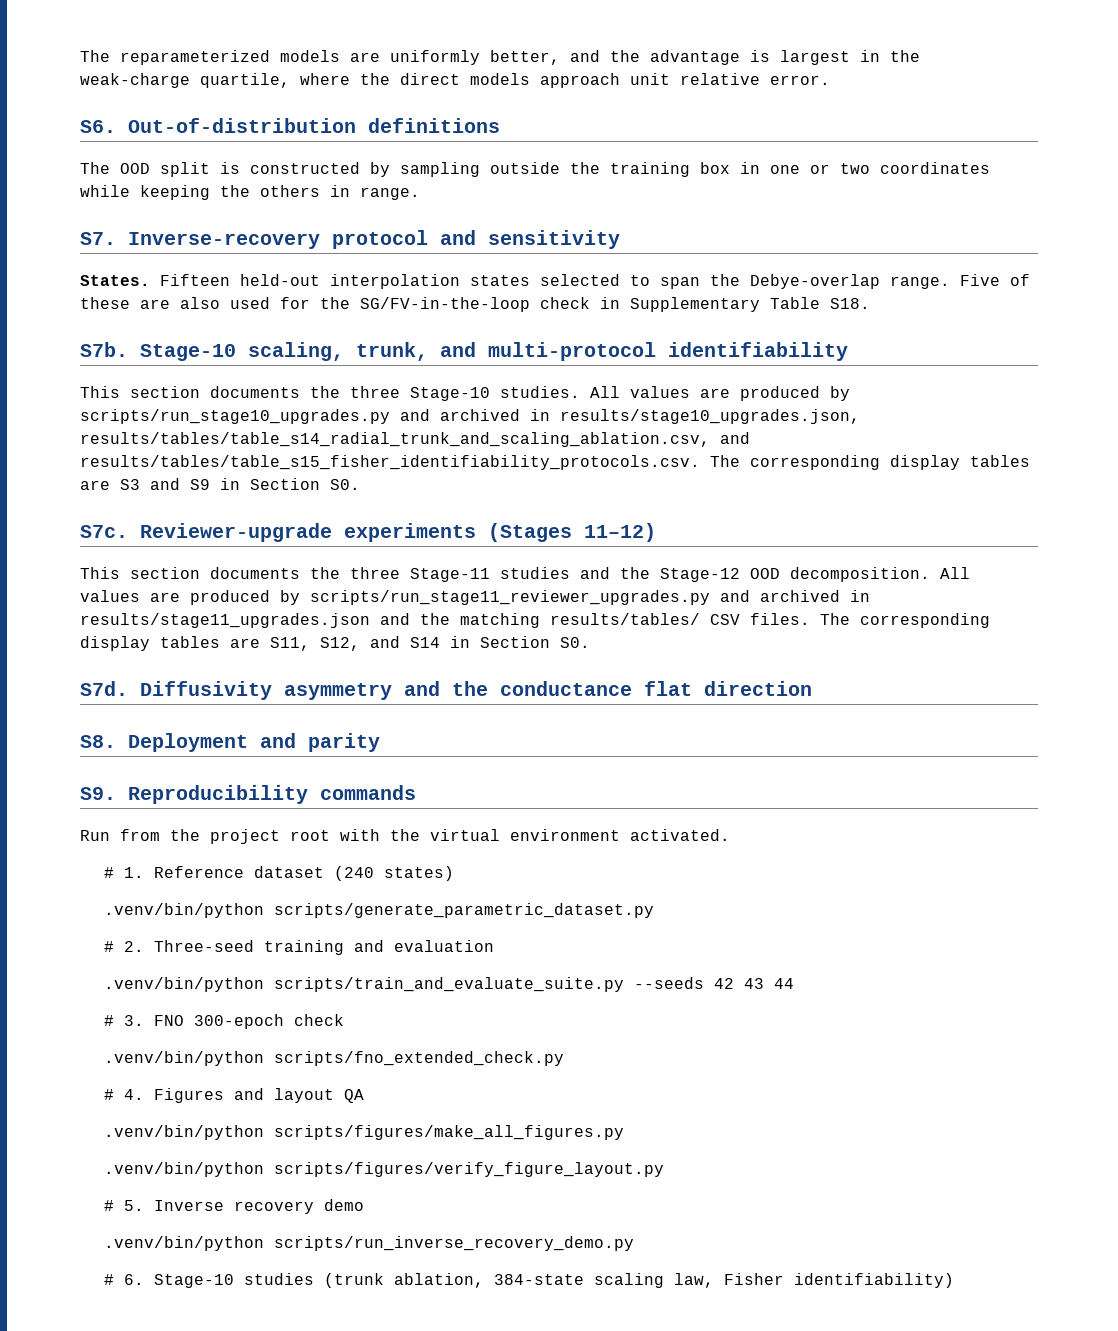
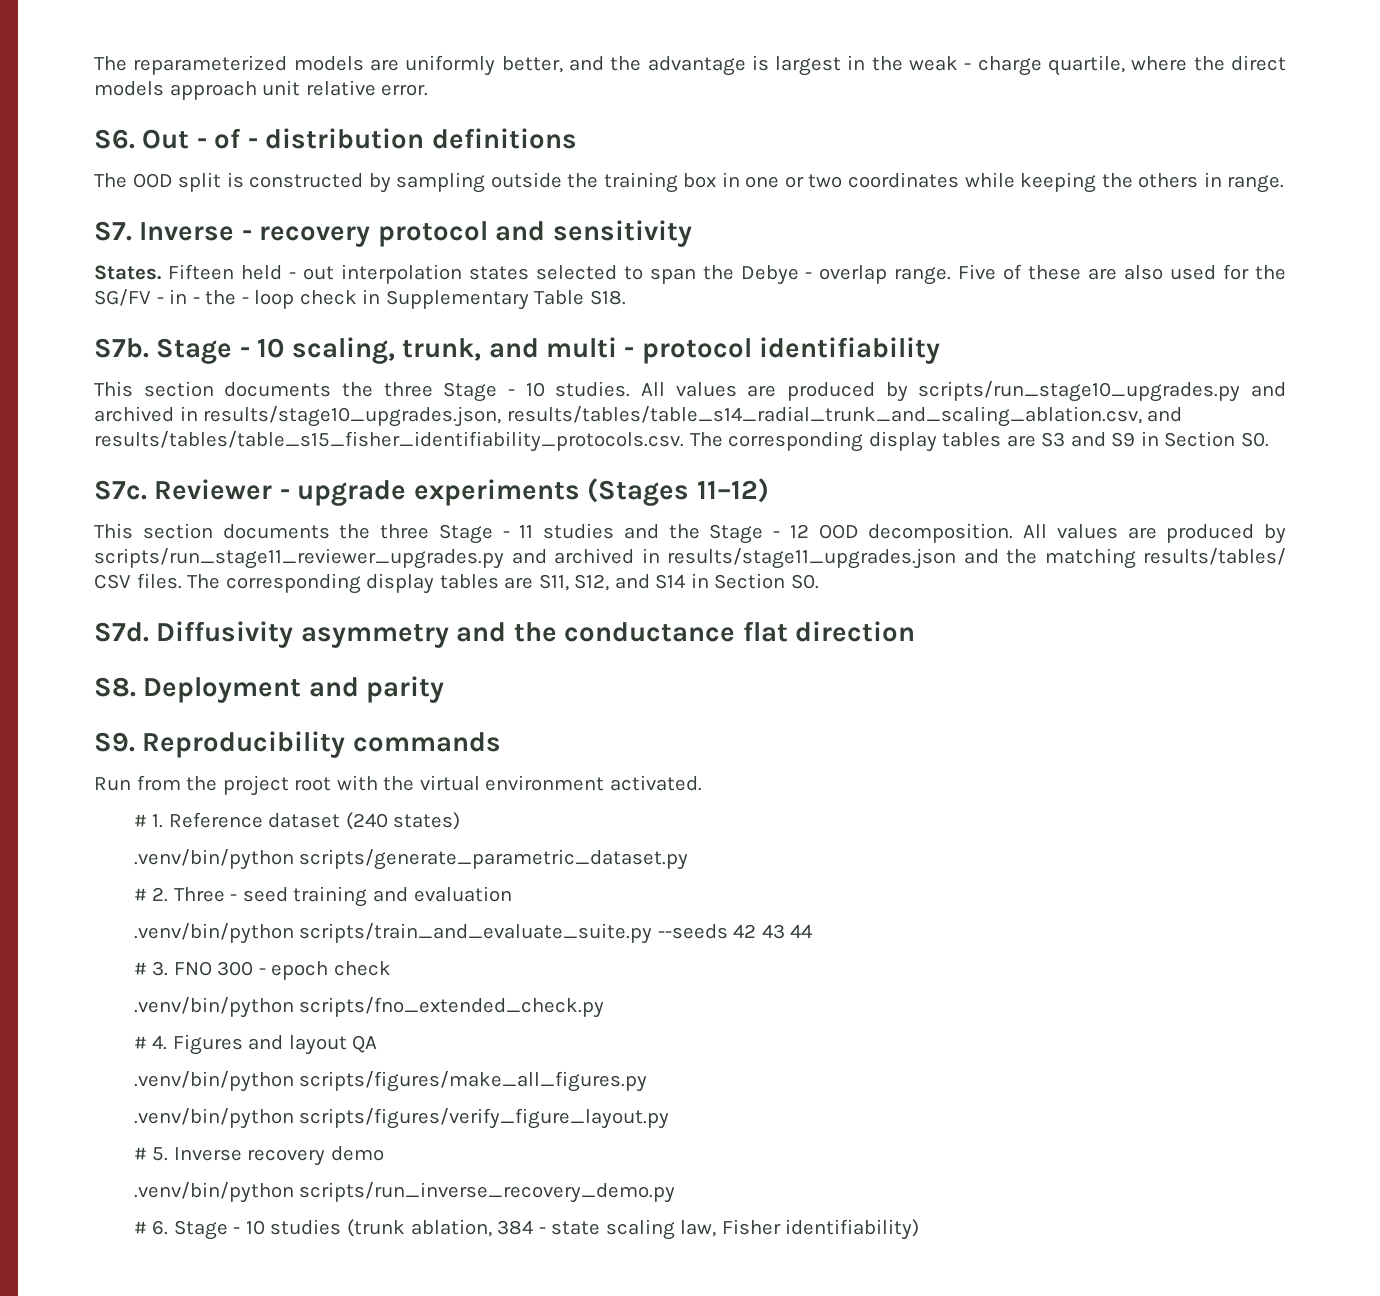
[80,73,190,88] weak-charge -> [909,56,1042,76] weak - charge
[128,118,356,133] Out-of-distribution -> [142,128,425,149] Out - of - distribution
[128,232,320,249] Inverse-recovery -> [139,222,371,247] Inverse - recovery
[240,274,320,286] held-out -> [240,265,334,280] held - out
[750,274,880,289] Debye-overlap -> [740,265,888,285] Debye - overlap
[360,297,530,312] SG/FV-in-the-loop -> [94,289,295,309] SG/FV - in - the - loop
[140,342,656,361] Stage-10 scaling, trunk, and multi-protocol -> [156,337,752,364] Stage - 10 scaling, trunk, and multi - protocol
[410,387,490,401] Stage-10 -> [443,382,545,402] Stage - 10
[140,523,332,542] Reviewer-upgrade -> [154,479,407,506] Reviewer - upgrade
[410,567,740,582] Stage-11 studies and the Stage-12 -> [438,523,809,544] Stage - 11 studies and the Stage - 12
[154,940,255,952] Three-seed -> [173,887,288,902] Three - seed
[194,1014,285,1029] 300-epoch -> [217,961,329,980] 300 - epoch
[154,1273,585,1288] Stage-10 studies (trunk ablation, 384-state -> [173,1219,601,1240] Stage - 10 studies (trunk ablation, 384 - state

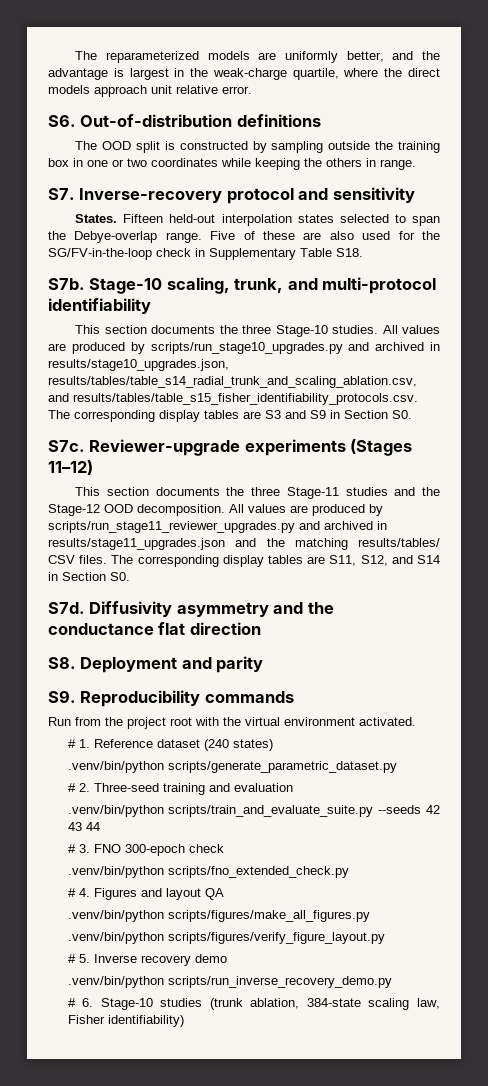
[909,56,1042,76] weak - charge -> [212,68,287,80] weak-charge
[142,128,425,149] Out - of - distribution -> [80,114,233,127] Out-of-distribution
[139,222,371,247] Inverse - recovery -> [79,188,223,203] Inverse-recovery
[240,265,334,280] held - out -> [169,214,216,223] held-out
[740,265,888,285] Debye - overlap -> [74,231,158,243] Debye-overlap
[94,289,295,309] SG/FV - in - the - loop -> [48,248,152,260] SG/FV-in-the-loop
[156,337,752,364] Stage - 10 scaling, trunk, and multi - protocol -> [89,277,437,294] Stage-10 scaling, trunk, and multi-protocol
[443,382,545,402] Stage - 10 -> [275,325,328,337] Stage-10
[154,479,407,506] Reviewer - upgrade -> [89,439,241,456] Reviewer-upgrade
[438,523,809,544] Stage - 11 studies and the Stage - 12 -> [286,487,440,499] [48,504,100,516] Stage-11 studies and the Stage-12
[173,887,288,902] Three - seed -> [93,783,159,792] Three-seed
[217,961,329,980] 300 - epoch -> [124,844,185,856] 300-epoch
[173,1219,601,1240] Stage - 10 studies (trunk ablation, 384 - state -> [100,998,361,1010] Stage-10 studies (trunk ablation, 384-state

